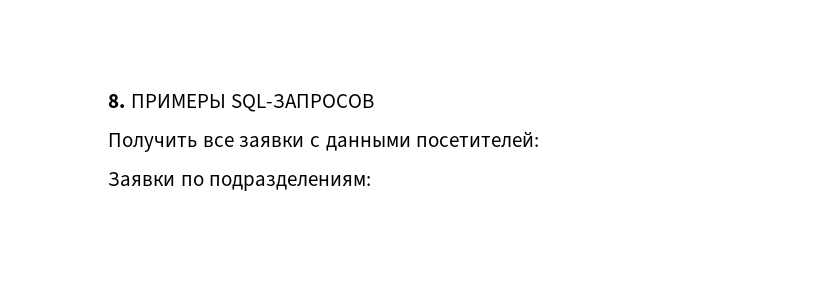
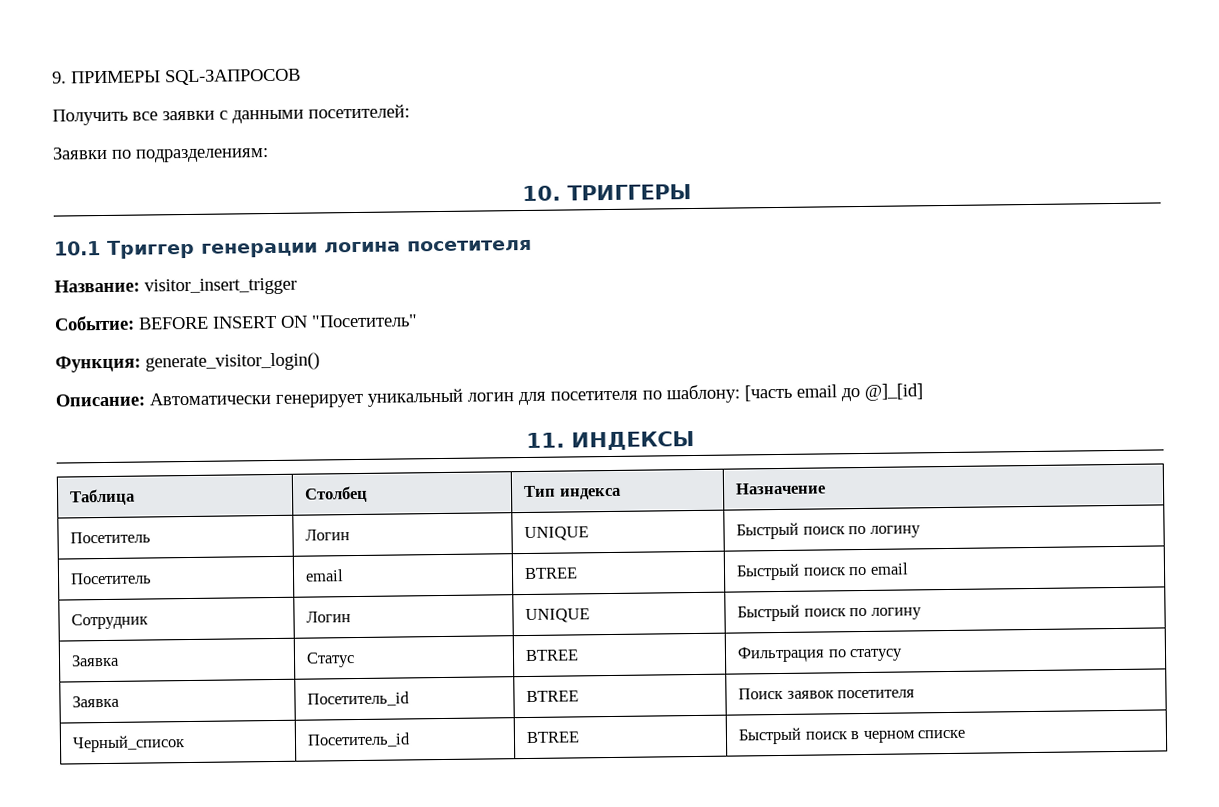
[108,94,125,108] 8. -> [52,71,67,84] 9.
(372, 183) none -> [522,184,692,202] [54,239,532,259] [54,277,297,296] [54,314,418,331] [55,352,320,373] [55,383,923,408] [525,430,695,451] [69,488,136,506] [304,485,369,503] [523,485,621,500] [735,482,827,495] [70,531,152,544] [305,529,351,541] [524,526,590,542] [736,522,921,540] [70,572,153,585] [305,569,345,582] [524,567,579,580] [736,562,909,581] [71,613,150,630] [306,611,352,623] [525,608,591,624] [737,604,922,622] [71,654,121,667] [306,652,356,668] [525,649,580,662] [737,646,904,663] [72,695,121,708] [307,691,411,707] [526,690,580,703] [738,687,916,700] [72,735,187,753] [307,732,412,748] [526,731,581,744] [738,727,966,745] // 10. ТРИГГЕРЫ // 10.1 Триггер генерации логина посетителя // Название: visitor_insert_trigger // Событие: BEFORE INSERT ON "Посетитель" // Функция: generate_visitor_login() // Описание: Автоматически генерирует уникальный логин для посетителя по шаблону: [часть email до @]_[id] // 11. ИНДЕКСЫ // Таблица | Столбец | Тип индекса | Назначение // Посетитель | Логин | UNIQUE | Быстрый поиск по логину // Посетитель | email | BTREE | Быстрый поиск по email // Сотрудник | Логин | UNIQUE | Быстрый поиск по логину // Заявка | Статус | BTREE | Фильтрация по статусу // Заявка | Посетитель_id | BTREE | Поиск заявок посетителя // Черный_список | Посетитель_id | BTREE | Быстрый поиск в черном списке

